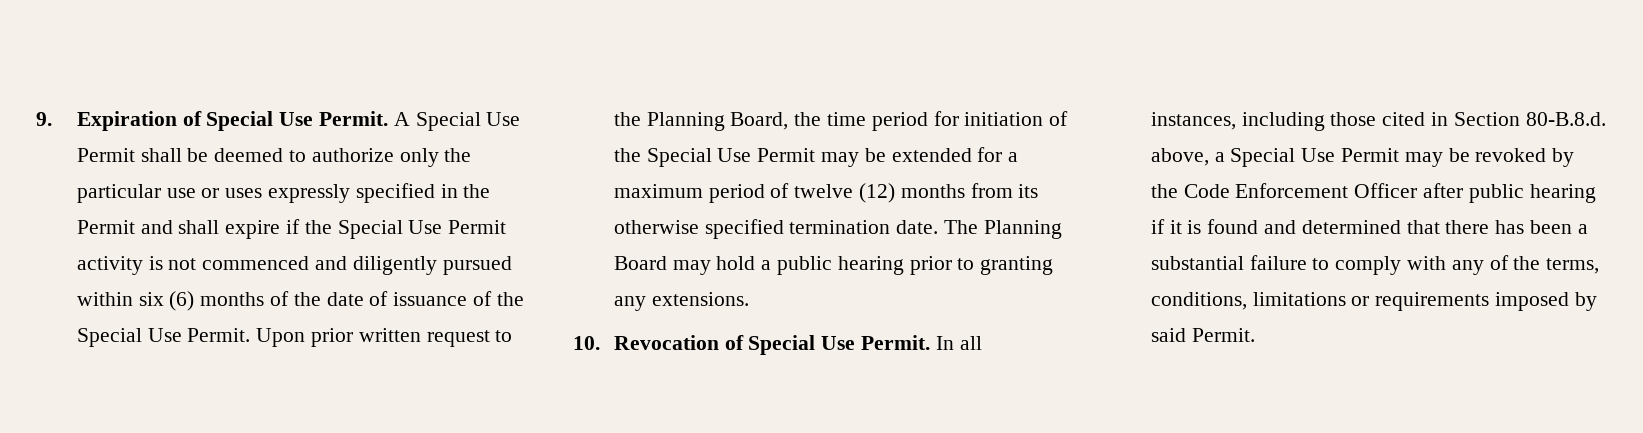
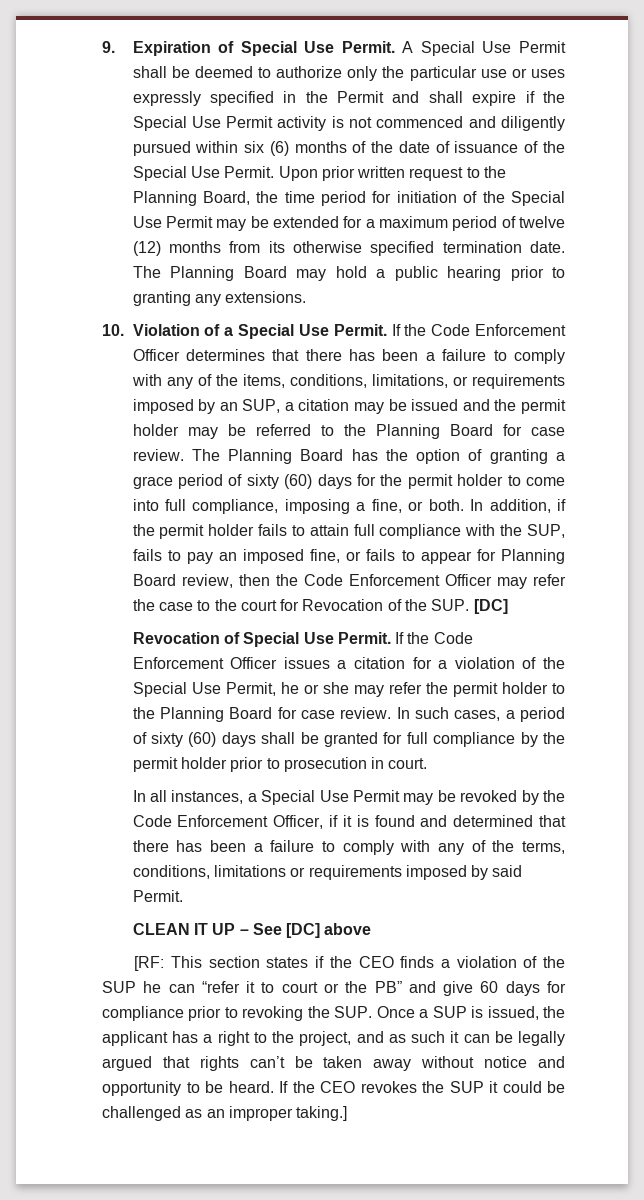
(600, 343) none -> [132,324,566,339] [132,349,565,364] [131,374,565,389] [132,399,567,414] [132,424,565,439] [132,449,565,464] [132,474,565,489] [132,499,567,514] [132,524,565,539] [132,549,565,564] [132,574,566,589] [132,599,508,614] Violation of a Special Use Permit. If the Code Enforcement Officer determines that there has been a failure to comply with any of the items, conditions, limitations, or requirements imposed by an SUP, a citation may be issued and the permit holder may be referred to the Planning Board for case review. The Planning Board has the option of granting a grace period of sixty (60) days for the permit holder to come into full compliance, imposing a fine, or both. In addition, if the permit holder fails to attain full compliance with the SUP, fails to pay an imposed fine, or fails to appear for Planning Board review, then the Code Enforcement Officer may refer the case to the court for Revocation of the SUP. [DC] //
[935,336,982,350] [1150,112,1606,131] [1150,148,1209,166] In all instances, including those cited in Section 80-B.8.d. above, -> [395,632,473,644] [132,657,565,669] [132,682,565,697] [132,707,565,722] [132,732,565,747] [132,757,428,772] [132,790,244,804] If the Code Enforcement Officer issues a citation for a violation of the Special Use Permit, he or she may refer the permit holder to the Planning Board for case review. In such cases, a period of sixty (60) days shall be granted for full compliance by the permit holder prior to prosecution in court. // In all instances,
[1354,183,1596,203] Officer after public hearing -> [273,815,324,829] Officer,
[1150,256,1244,270] substantial -> (263, 847) none
(1255, 335) none -> [132,923,372,938] [134,956,566,971] [102,981,566,996] [102,1006,565,1021] [102,1031,565,1046] [102,1056,566,1071] [102,1081,565,1096] [102,1106,348,1121] // CLEAN IT UP – See [DC] above // [RF: This section states if the CEO finds a violation of the SUP he can “refer it to court or the PB” and give 60 days for compliance prior to revoking the SUP. Once a SUP is issued, the applicant has a right to the project, and as such it can be legally argued that rights can’t be taken away without notice and opportunity to be heard. If the CEO revokes the SUP it could be challenged as an improper taking.]

